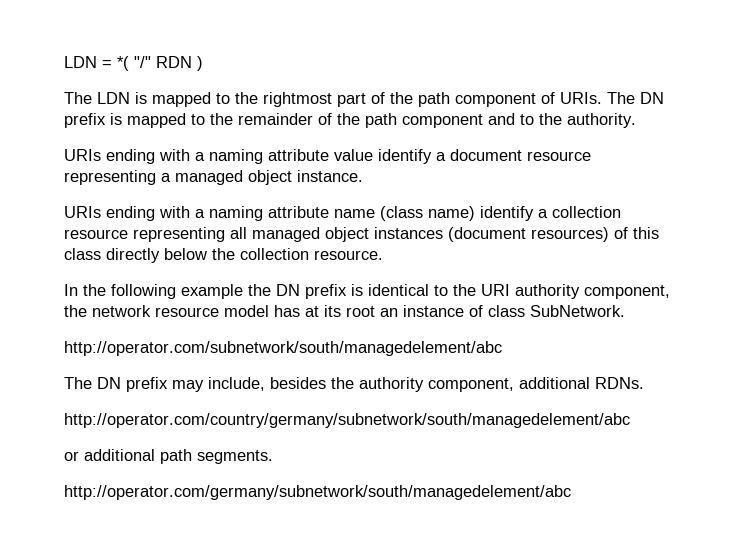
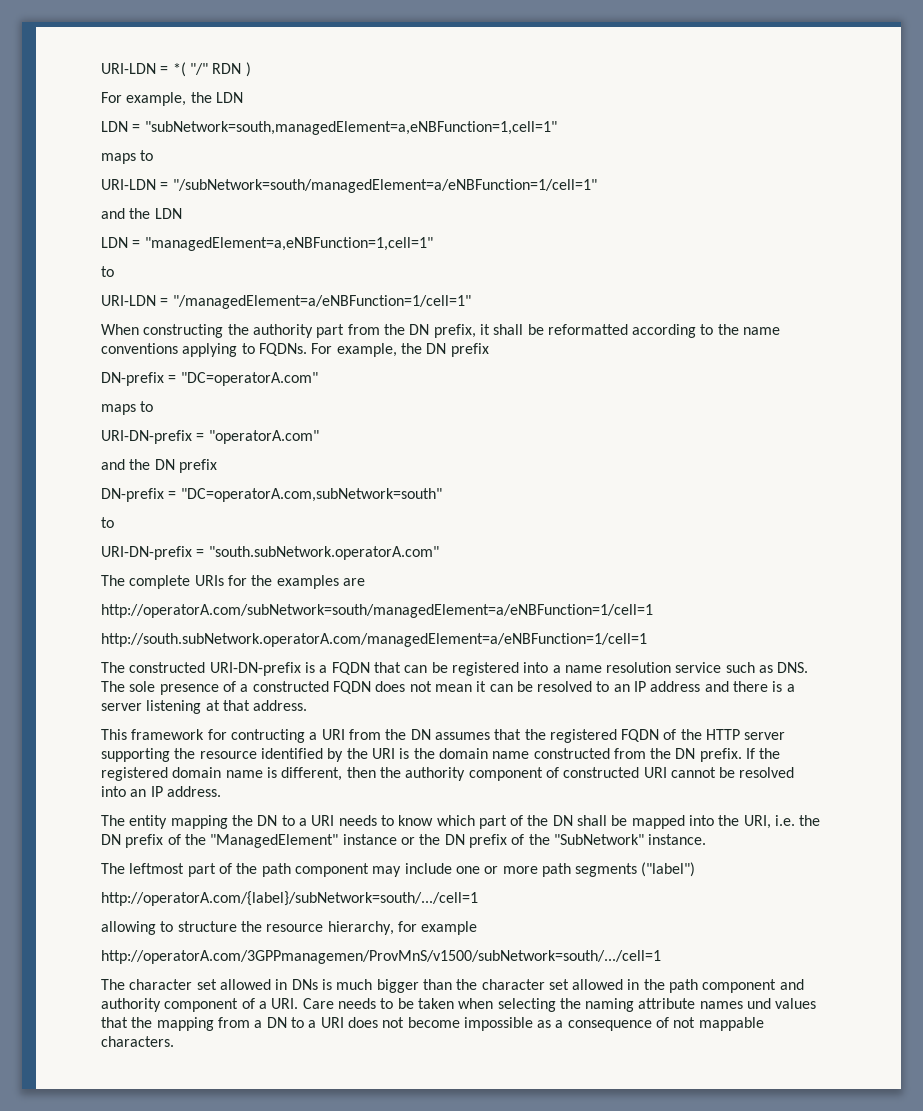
[64,56,97,68] LDN -> [101,63,156,74] URI-LDN
[64,92,332,107] The LDN is mapped to the rightmost -> [101,92,243,106] [101,121,557,135] [101,150,154,164] [101,179,597,193] [101,208,182,219] [101,237,433,251] [101,266,114,277] [101,295,471,309] [101,324,781,338] [101,343,489,357] [101,372,318,386] [101,401,154,415] [101,430,319,444] [101,459,217,473] [101,488,442,502] [101,517,114,528] [101,546,439,560] [101,575,365,589] [101,604,653,618] [101,633,647,647] [101,662,809,676] [101,681,795,695] [101,700,308,714] [101,729,786,743] [101,748,781,762] [101,767,795,781] [101,786,221,797] [101,815,821,829] [101,834,707,848] [101,863,185,874] For example, the LDN // LDN = "subNetwork=south,managedElement=a,eNBFunction=1,cell=1" // maps to // URI-LDN = "/subNetwork=south/managedElement=a/eNBFunction=1/cell=1" // and the LDN // LDN = "managedElement=a,eNBFunction=1,cell=1" // to // URI-LDN = "/managedElement=a/eNBFunction=1/cell=1" // When constructing the authority part from the DN prefix, it shall be reformatted according to the name conventions applying to FQDNs. For example, the DN prefix // DN-prefix = "DC=operatorA.com" // maps to // URI-DN-prefix = "operatorA.com" // and the DN prefix // DN-prefix = "DC=operatorA.com,subNetwork=south" // to // URI-DN-prefix = "south.subNetwork.operatorA.com" // The complete URIs for the examples are // http://operatorA.com/subNetwork=south/managedElement=a/eNBFunction=1/cell=1 // http://south.subNetwork.operatorA.com/managedElement=a/eNBFunction=1/cell=1 // The constructed URI-DN-prefix is a FQDN that can be registered into a name resolution service such as DNS. The sole presence of a constructed FQDN does not mean it can be resolved to an IP address and there is a server listening at that address. // This framework for contructing a URI from the DN assumes that the registered FQDN of the HTTP server supporting the resource identified by the URI is the domain name constructed from the DN prefix. If the registered domain name is different, then the authority component of constructed URI cannot be resolved into an IP address. // The entity mapping the DN to a URI needs to know which part of the DN shall be mapped into the URI, i.e. the DN prefix of the "ManagedElement" instance or the DN prefix of the "SubNetwork" instance. // The leftmost
[541,92,664,104] [64,113,636,128] [64,149,591,164] [64,170,363,185] [64,206,621,221] [64,227,659,242] [64,248,383,263] [64,284,670,299] [64,305,625,317] [64,341,502,356] [64,377,644,392] [64,413,630,428] [64,449,273,464] [64,485,571,500] of URIs. The DN prefix is mapped to the remainder of the path component and to the authority. // URIs ending with a naming attribute value identify a document resource representing a managed object instance. // URIs ending with a naming attribute name (class name) identify a collection resource representing all managed object instances (document resources) of this class directly below the collection resource. // In the following example the DN prefix is identical to the URI authority component, the network resource model has at its root an instance of class SubNetwork. // http://operator.com/subnetwork/south/managedelement/abc // The DN prefix may include, besides the authority component, additional RDNs. // http://operator.com/country/germany/subnetwork/south/managedelement/abc // or additional path segments. // http://operator.com/germany/subnetwork/south/managedelement/abc -> [372,862,696,877] [101,891,478,906] [101,921,478,935] [101,950,661,964] [101,979,804,993] [101,998,817,1012] [101,1017,764,1031] [101,1036,174,1047] may include one or more path segments ("label") // http://operatorA.com/{label}/subNetwork=south/.../cell=1 // allowing to structure the resource hierarchy, for example // http://operatorA.com/3GPPmanagemen/ProvMnS/v1500/subNetwork=south/.../cell=1 // The character set allowed in DNs is much bigger than the character set allowed in the path component and authority component of a URI. Care needs to be taken when selecting the naming attribute names und values that the mapping from a DN to a URI does not become impossible as a consequence of not mappable characters.

